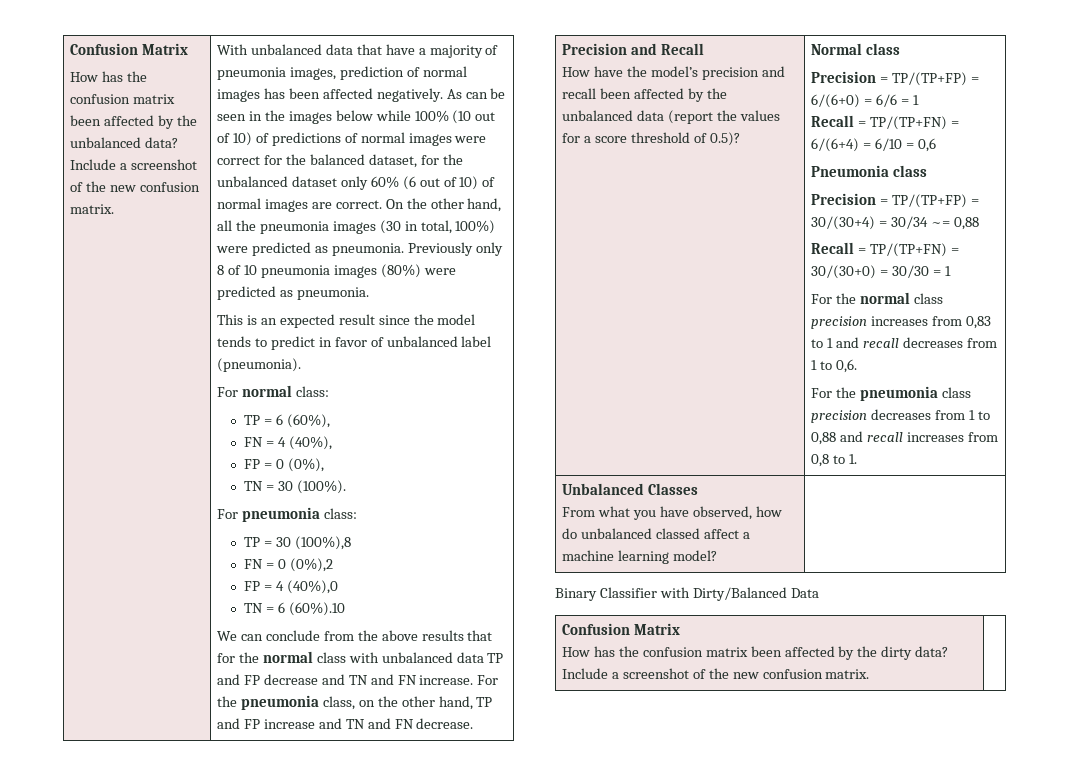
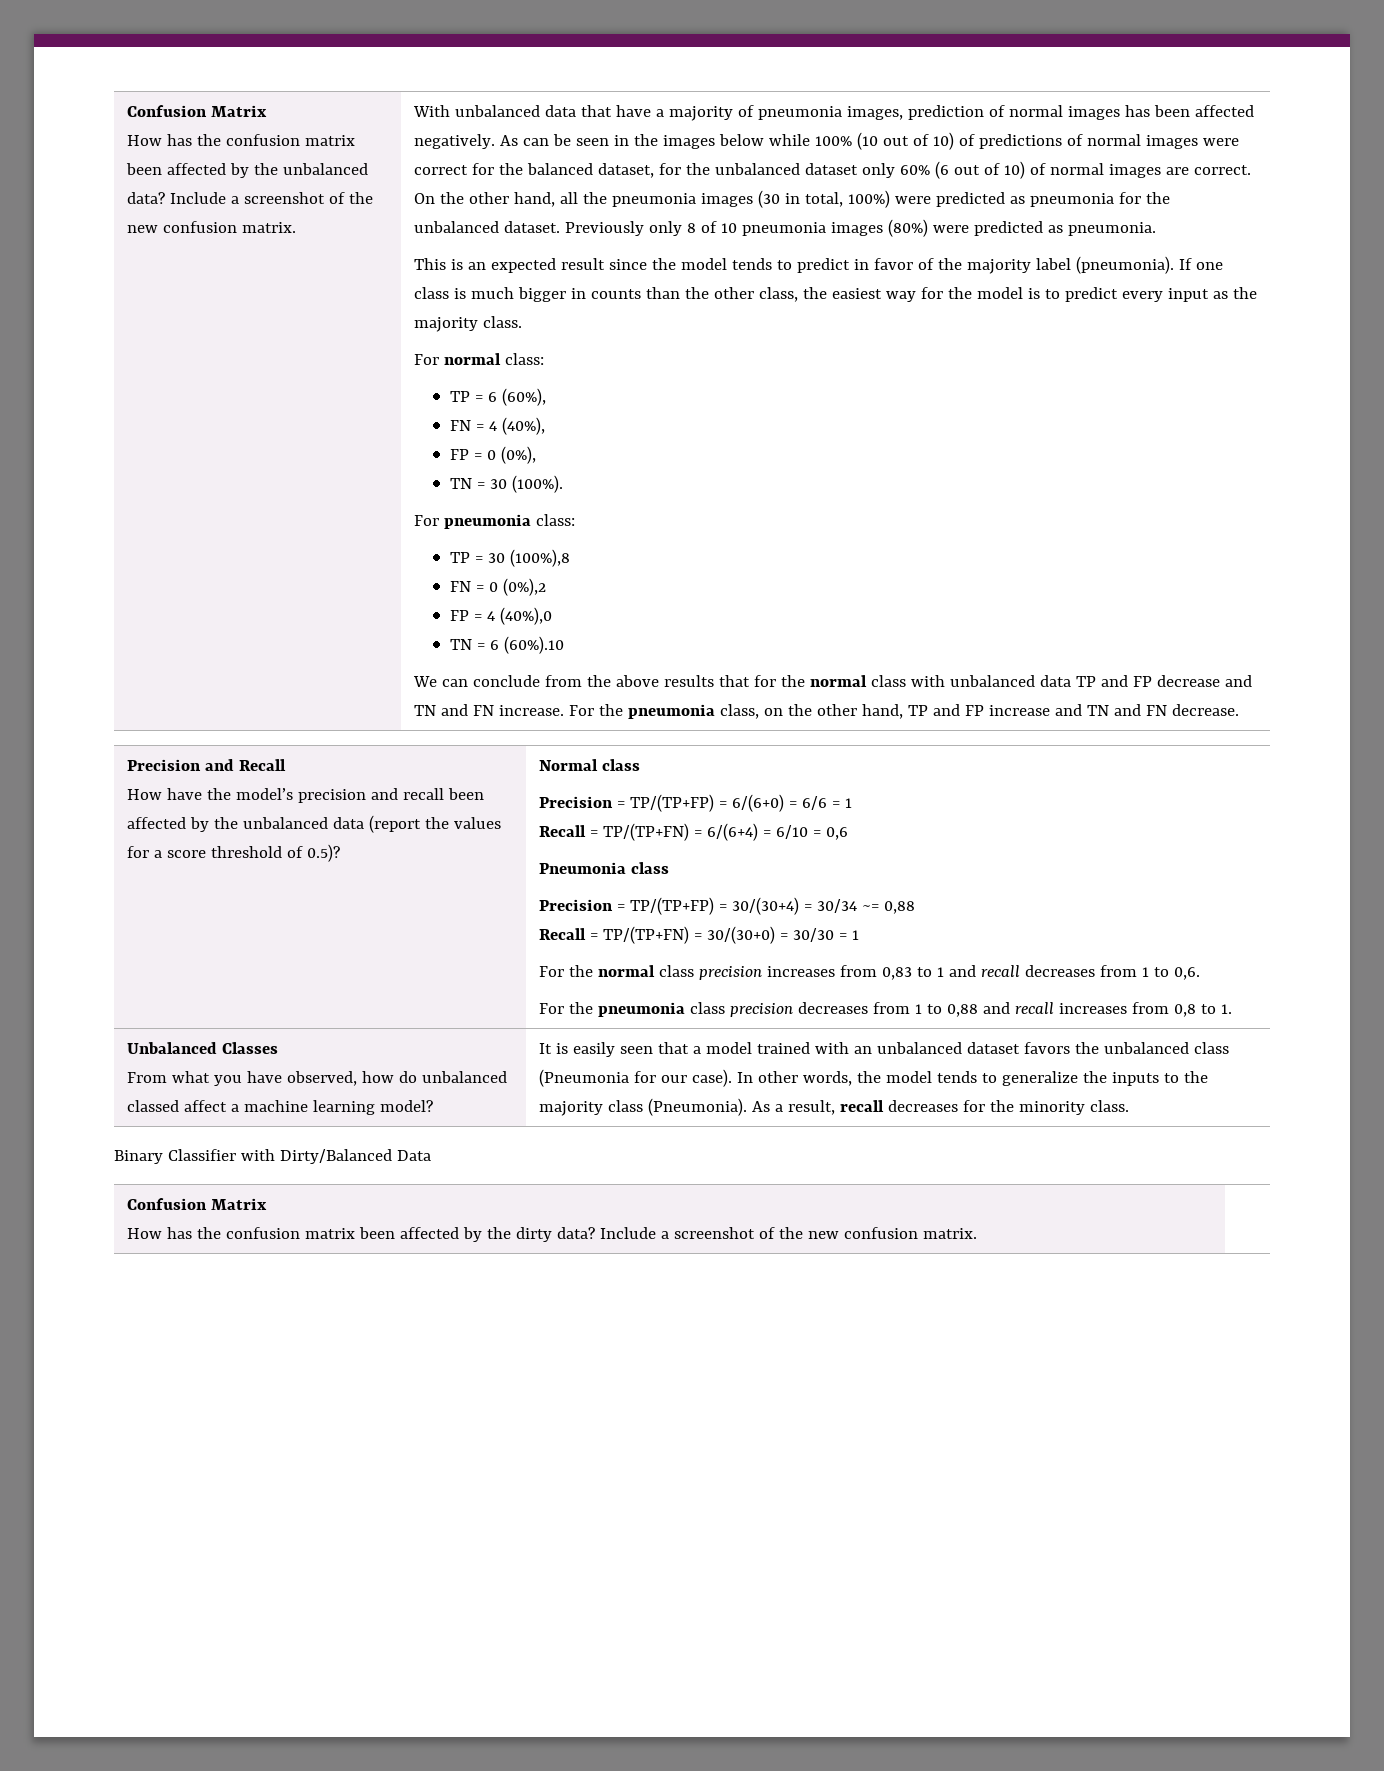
[331,243,404,256] pneumonia. -> [1029,192,1170,207] [413,221,560,233] pneumonia for the unbalanced dataset.
[386,336,458,347] unbalanced -> [937,258,1031,274] the majority
(302, 365) none -> [1178,258,1223,270] [413,287,1257,302] [413,316,522,332] If one class is much bigger in counts than the other class, the easiest way for the model is to predict every input as the majority class.
(717, 555) none -> [538,1042,1229,1057] [538,1069,1208,1087] [538,1098,1129,1116] It is easily seen that a model trained with an unbalanced dataset favors the unbalanced class (Pneumonia for our case). In other words, the model tends to generalize the inputs to the majority class (Pneumonia). As a result, recall decreases for the minority class.

